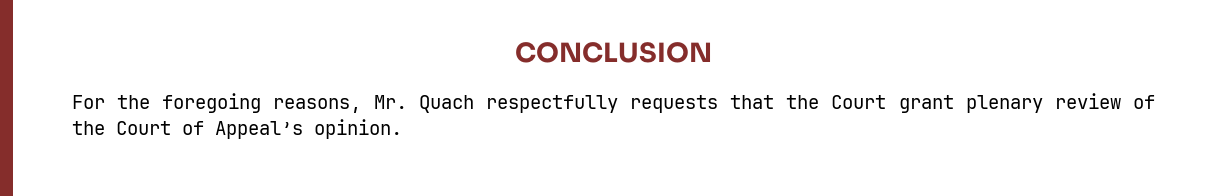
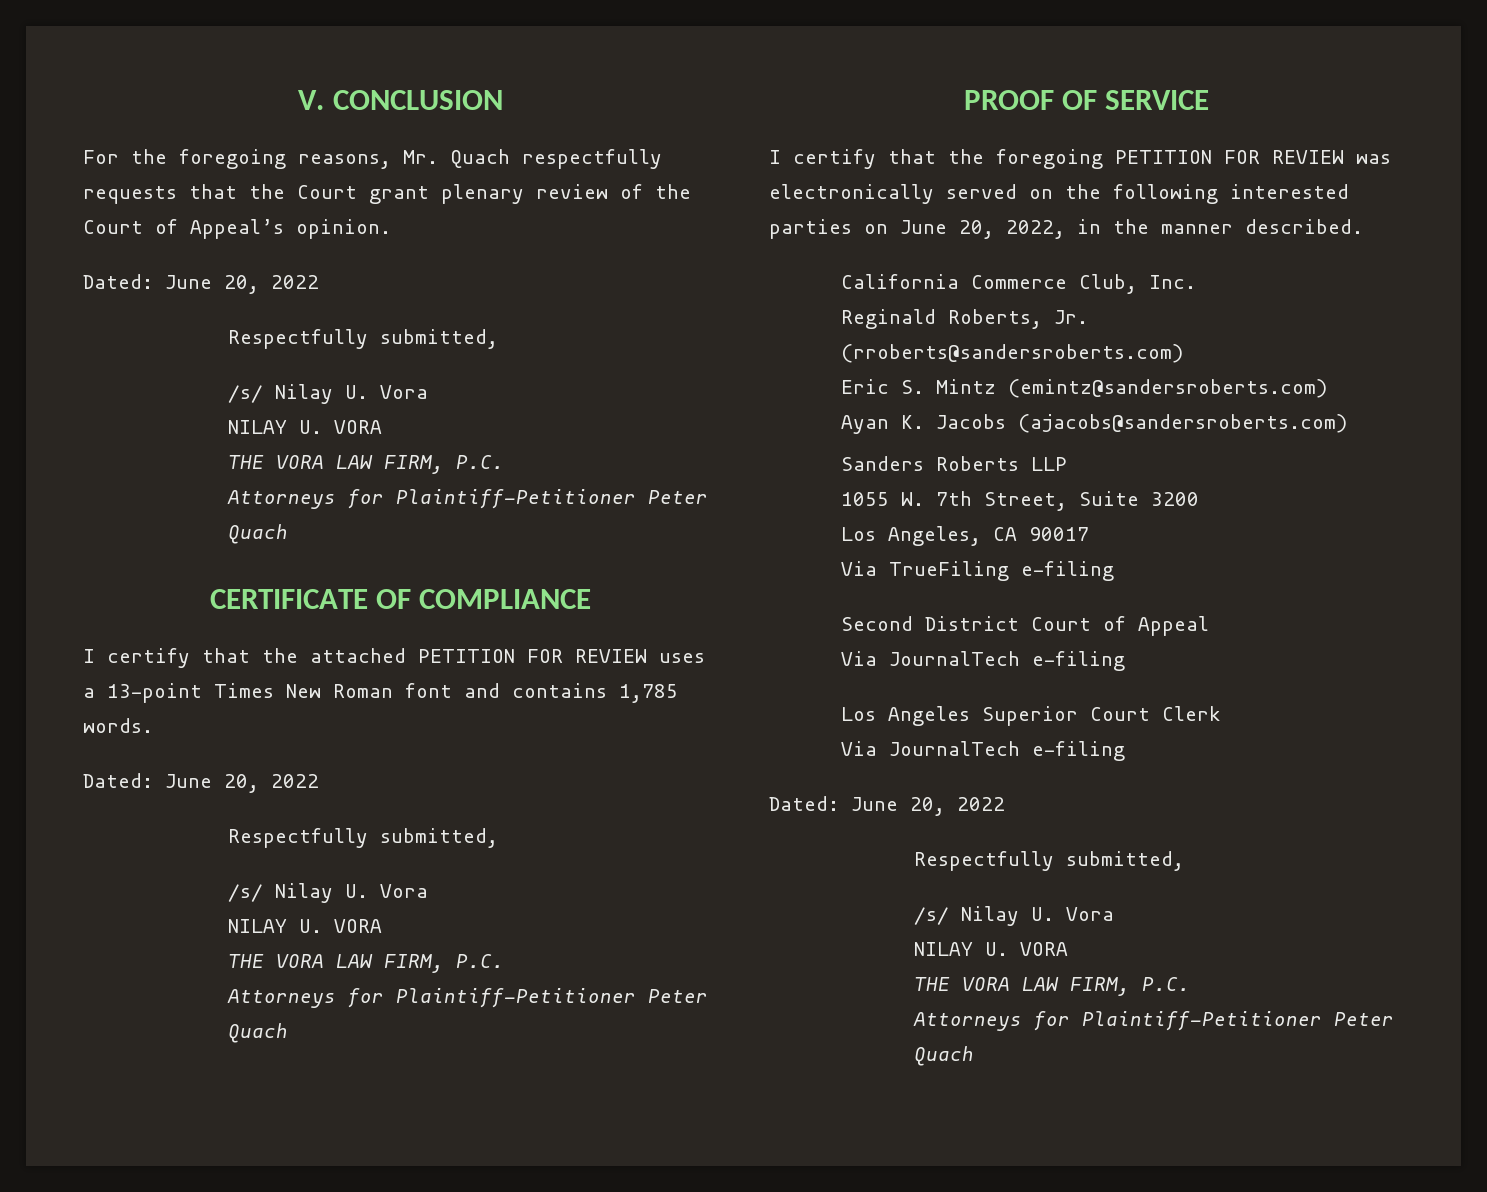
(515, 52) none -> [298,90,325,110] V.
(402, 129) none -> [83,274,319,294] [227,329,498,349] [227,384,428,404] [227,420,382,434] [227,455,504,474] [226,489,708,509] [227,524,288,544] [209,589,592,609] [83,648,705,668] [83,683,678,703] [83,718,153,733] [83,773,319,793] [227,828,498,848] [227,883,428,903] [227,919,382,933] [227,954,504,973] [226,988,708,1008] [227,1023,288,1043] [963,90,1210,110] [769,149,1391,169] [769,184,1349,204] [769,219,1363,239] [841,274,1197,294] [841,309,1089,329] [841,344,1184,363] [841,379,1328,398] [841,414,1348,434] [841,456,1068,471] [841,491,1200,511] [841,526,1090,546] [841,561,1115,581] [841,616,1210,636] [841,651,1126,671] [841,706,1222,726] [841,741,1126,761] [769,796,1005,816] [913,851,1184,871] [913,906,1114,926] [913,942,1068,956] [913,977,1190,996] [912,1011,1394,1031] [913,1046,974,1066] // Dated: June 20, 2022 // Respectfully submitted, // /s/ Nilay U. Vora // NILAY U. VORA // THE VORA LAW FIRM, P.C. // Attorneys for Plaintiff-Petitioner Peter Quach // CERTIFICATE OF COMPLIANCE // I certify that the attached PETITION FOR REVIEW uses a 13-point Times New Roman font and contains 1,785 words. // Dated: June 20, 2022 // Respectfully submitted, // /s/ Nilay U. Vora // NILAY U. VORA // THE VORA LAW FIRM, P.C. // Attorneys for Plaintiff-Petitioner Peter Quach // PROOF OF SERVICE // I certify that the foregoing PETITION FOR REVIEW was electronically served on the following interested parties on June 20, 2022, in the manner described. // California Commerce Club, Inc. // Reginald Roberts, Jr. (rroberts@sandersroberts.com) // Eric S. Mintz (emintz@sandersroberts.com) // Ayan K. Jacobs (ajacobs@sandersroberts.com) // Sanders Roberts LLP // 1055 W. 7th Street, Suite 3200 // Los Angeles, CA 90017 // Via TrueFiling e-filing // Second District Court of Appeal // Via JournalTech e-filing // Los Angeles Superior Court Clerk // Via JournalTech e-filing // Dated: June 20, 2022 // Respectfully submitted, // /s/ Nilay U. Vora // NILAY U. VORA // THE VORA LAW FIRM, P.C. // Attorneys for Plaintiff-Petitioner Peter Quach

